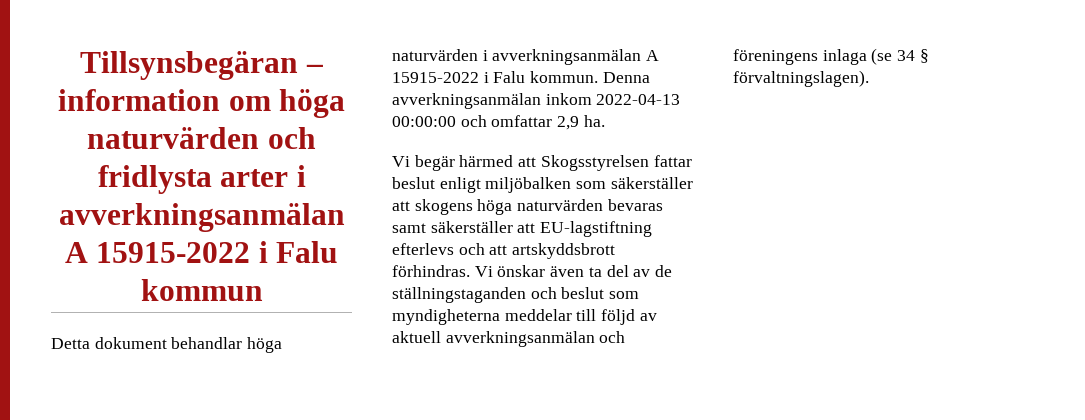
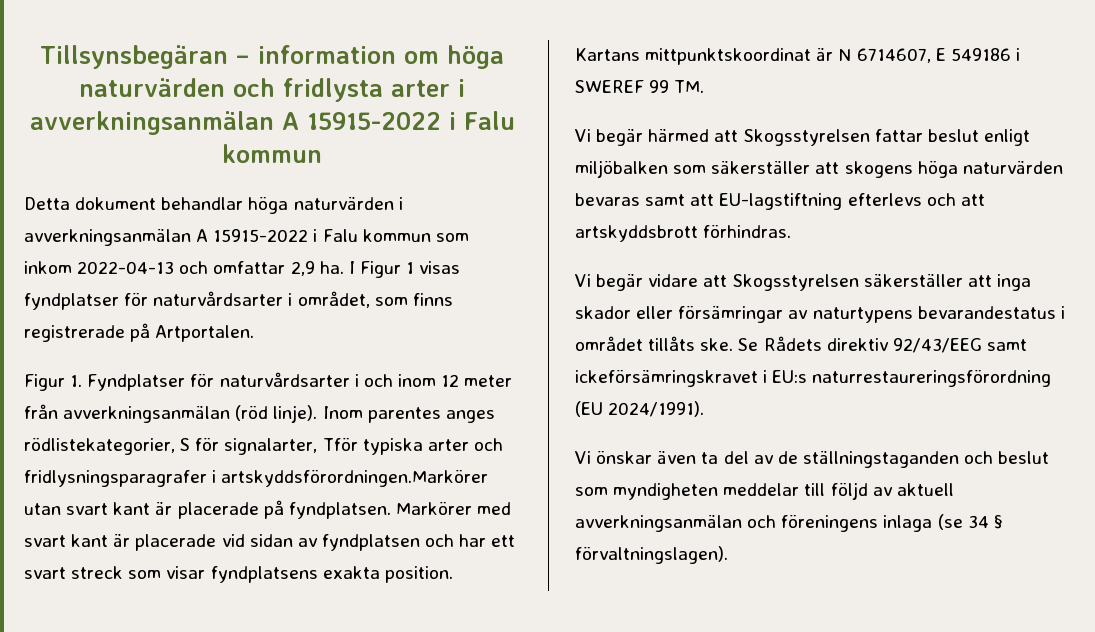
[530,71,650,83] [392,93,541,109] kommun. Denna avverkningsanmälan -> [362,229,469,242] kommun som
[392,116,456,127] 00:00:00 -> (175, 267) none
(605, 121) none -> [348,261,461,278] [24,291,453,310] [24,323,255,342] [24,372,513,391] [24,404,495,423] [24,437,503,455] [24,469,489,487] [24,500,512,519] [24,534,516,551] [24,566,453,583] [575,48,1020,65] [575,80,705,93] I Figur 1 visas fyndplatser för naturvårdsarter i området, som finns registrerade på Artportalen. // Figur 1. Fyndplatser för naturvårdsarter i och inom 12 meter från avverkningsanmälan (röd linje). Inom parentes anges rödlistekategorier, S för signalarter, Tför typiska arter och fridlysningsparagrafer i artskyddsförordningen.Markörer utan svart kant är placerade på fyndplatsen. Markörer med svart kant är placerade vid sidan av fyndplatsen och har ett svart streck som visar fyndplatsens exakta position. Kartans mittpunktskoordinat är N 6714607, E 549186 i SWEREF 99 TM.
[430,221,513,233] säkerställer -> (686, 200) none
(470, 271) none -> [575,274,1031,291] [575,305,1065,323] [575,336,1027,353] [575,369,1052,387] [575,401,705,417] // Vi begär vidare att Skogsstyrelsen säkerställer att inga skador eller försämringar av naturtypens bevarandestatus i området tillåts ske. Se Rådets direktiv 92/43/EEG samt ickeförsämringskravet i EU:s naturrestaureringsförordning (EU 2024/1991). //
[392,309,500,325] myndigheterna -> [613,483,719,500] myndigheten

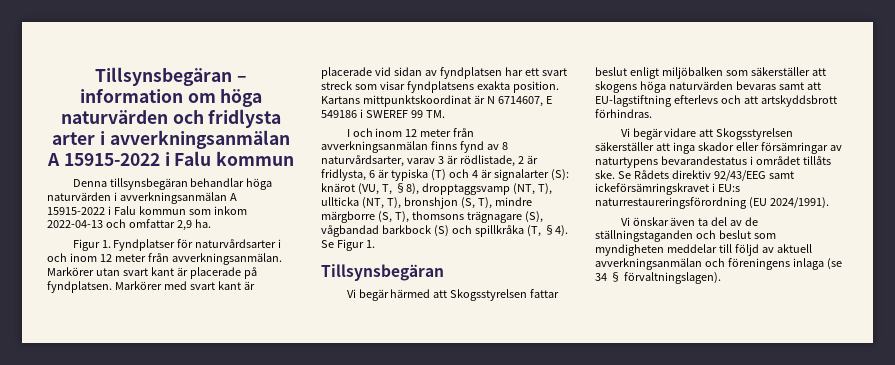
[24,197,157,210] Detta dokument -> [72,178,188,190] Denna tillsynsbegäran
[348,261,461,278] [24,291,453,310] [24,323,255,342] I Figur 1 visas fyndplatser för naturvårdsarter i området, som finns registrerade på Artportalen. -> (211, 223) none
[63,405,495,423] [24,437,503,455] [24,469,489,487] avverkningsanmälan (röd linje). Inom parentes anges rödlistekategorier, S för signalarter, Tför typiska arter och fridlysningsparagrafer i artskyddsförordningen.Markörer -> [171,253,282,265] [47,267,94,276] avverkningsanmälan. Markörer
[425,534,455,547] och -> (502, 73) none
(705, 86) none -> [346,128,475,137] [321,141,508,153] [321,155,538,167] [321,169,569,181] [321,183,552,195] [321,197,532,209] [321,211,543,223] [321,225,568,237] [321,239,375,251] [321,264,444,281] // I och inom 12 meter från avverkningsanmälan finns fynd av 8 naturvårdsarter, varav 3 är rödlistade, 2 är fridlysta, 6 är typiska (T) och 4 är signalarter (S): knärot (VU, T, §8), dropptaggsvamp (NT, T), ullticka (NT, T), bronshjon (S, T), mindre märgborre (S, T), thomsons trägnagare (S), vågbandad barkbock (S) och spillkråka (T, §4). Se Figur 1. // Tillsynsbegäran

